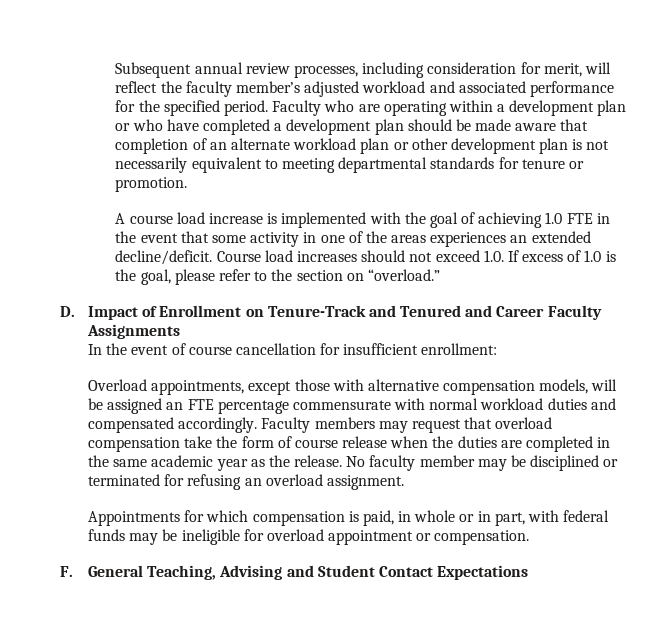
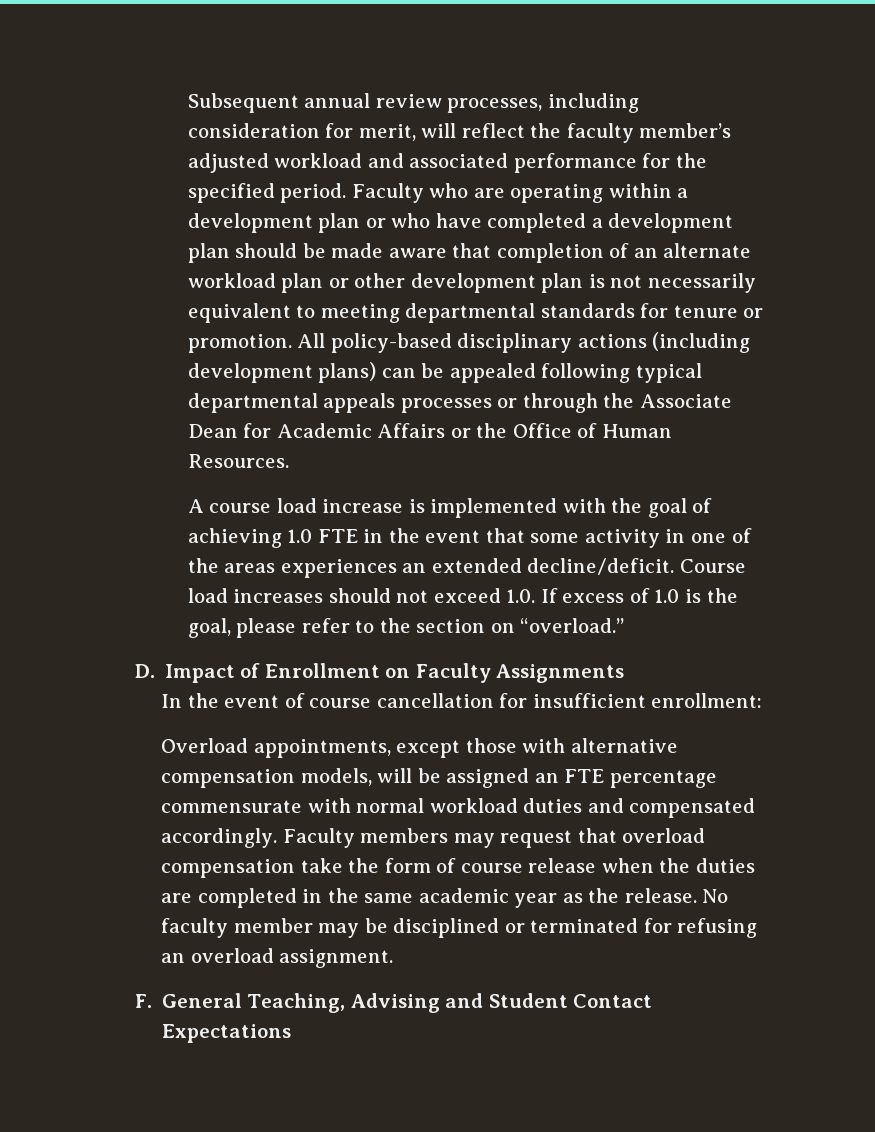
(188, 184) none -> [297,332,751,353] [187,362,702,383] [187,393,732,413] [187,423,672,438] [187,454,289,468] All policy-based disciplinary actions (including development plans) can be appealed following typical departmental appeals processes or through the Associate Dean for Academic Affairs or the Office of Human Resources.
[267,305,545,317] Tenure-Track and Tenured and Career -> (411, 673) none
[87,510,610,526] [87,529,530,545] // Appointments for which compensation is paid, in whole or in part, with federal funds may be ineligible for overload appointment or compensation. -> (394, 958) none

